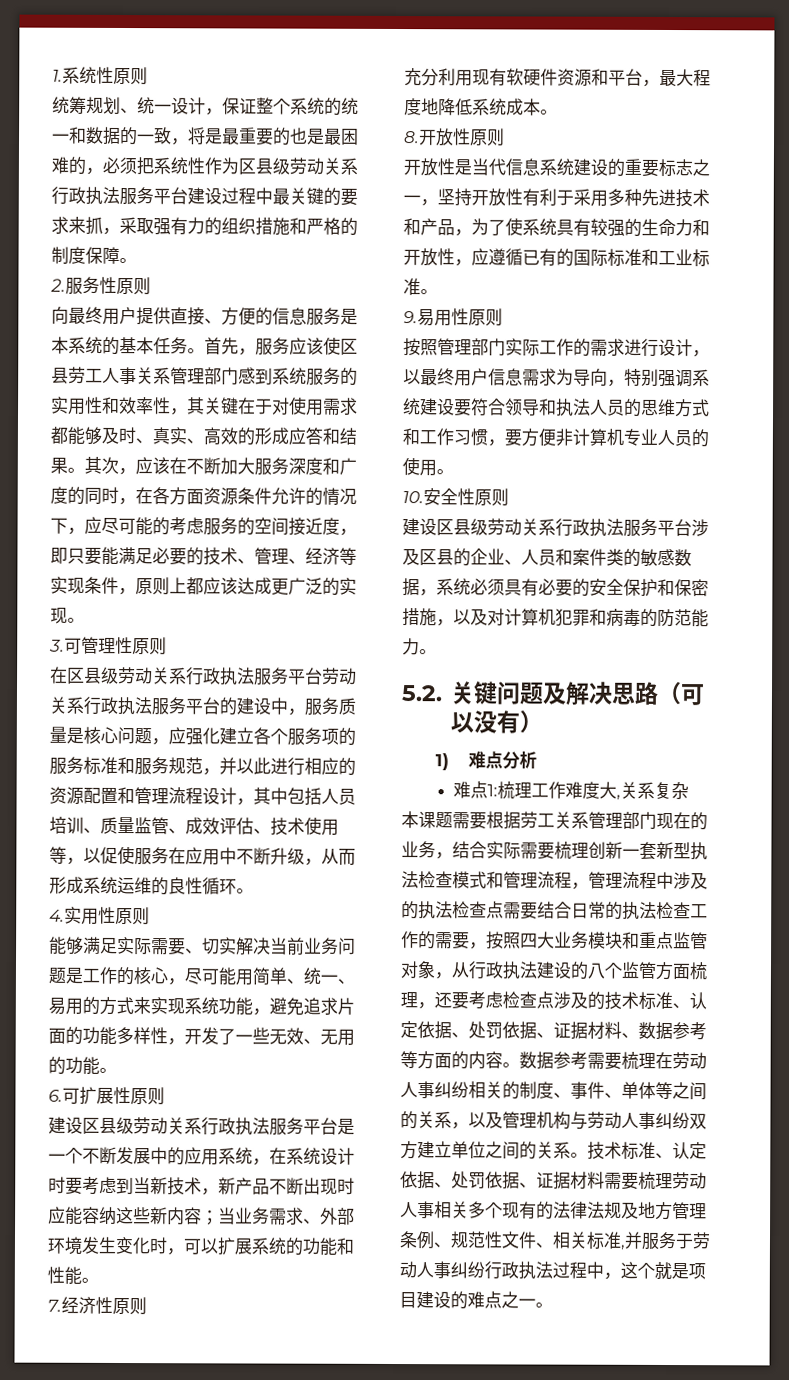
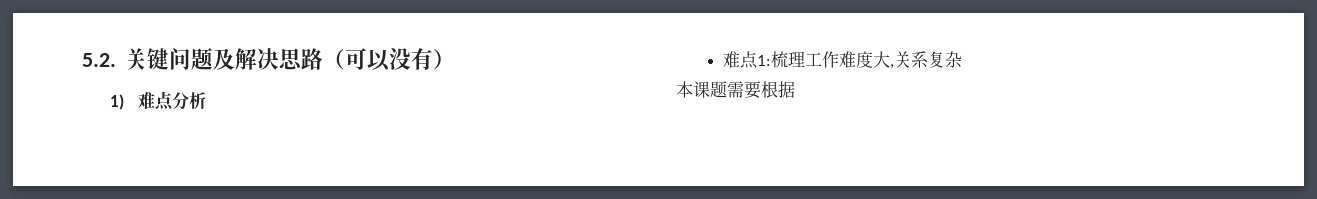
[52,66,148,86] [52,96,359,116] [52,126,359,146] [51,156,358,176] [51,186,358,206] [51,216,358,236] [51,246,137,264] [50,276,151,296] [51,306,358,326] [51,336,358,356] [51,366,358,386] [51,396,358,416] [50,426,357,446] [50,456,357,476] [50,486,357,506] [50,516,357,536] [50,546,357,566] [50,576,357,596] [50,607,85,624] [49,636,167,656] [50,666,357,686] [49,696,356,716] [49,726,356,746] [49,756,356,776] [49,786,356,806] [49,816,339,836] [49,845,356,866] [49,876,254,896] [49,906,150,926] [49,936,356,956] [48,966,355,986] [48,996,355,1016] [48,1026,355,1046] [48,1056,117,1075] [48,1086,165,1106] [48,1116,355,1136] [48,1146,355,1166] [48,1176,355,1196] [48,1206,355,1226] [47,1236,354,1256] [47,1266,99,1285] [47,1296,147,1316] [404,68,711,87] [404,98,558,116] [404,128,505,147] [403,158,710,178] [403,188,710,208] [403,217,710,237] [403,248,710,268] [403,278,438,296] [403,308,503,327] [403,338,710,358] [403,368,710,388] [403,398,710,418] [402,428,709,448] [402,457,454,477] [402,488,509,507] [402,518,709,537] [402,548,692,567] [402,578,709,597] [402,608,709,628] [402,638,437,656] 1.系统性原则 // 统筹规划、统一设计，保证整个系统的统一和数据的一致，将是最重要的也是最困难的，必须把系统性作为区县级劳动关系行政执法服务平台建设过程中最关键的要求来抓，采取强有力的组织措施和严格的制度保障。 // 2.服务性原则 // 向最终用户提供直接、方便的信息服务是本系统的基本任务。首先，服务应该使区县劳工人事关系管理部门感到系统服务的实用性和效率性，其关键在于对使用需求都能够及时、真实、高效的形成应答和结果。其次，应该在不断加大服务深度和广度的同时，在各方面资源条件允许的情况下，应尽可能的考虑服务的空间接近度，即只要能满足必要的技术、管理、经济等实现条件，原则上都应该达成更广泛的实现。 // 3.可管理性原则 // 在区县级劳动关系行政执法服务平台劳动关系行政执法服务平台的建设中，服务质量是核心问题，应强化建立各个服务项的服务标准和服务规范，并以此进行相应的资源配置和管理流程设计，其中包括人员培训、质量监管、成效评估、技术使用等，以促使服务在应用中不断升级，从而形成系统运维的良性循环。 // 4.实用性原则 // 能够满足实际需要、切实解决当前业务问题是工作的核心，尽可能用简单、统一、易用的方式来实现系统功能，避免追求片面的功能多样性，开发了一些无效、无用的功能。 // 6.可扩展性原则 // 建设区县级劳动关系行政执法服务平台是一个不断发展中的应用系统，在系统设计时要考虑到当新技术，新产品不断出现时应能容纳这些新内容；当业务需求、外部环境发生变化时，可以扩展系统的功能和性能。 // 7.经济性原则 // 充分利用现有软硬件资源和平台，最大程度地降低系统成本。 // 8.开放性原则 // 开放性是当代信息系统建设的重要标志之一，坚持开放性有利于采用多种先进技术和产品，为了使系统具有较强的生命力和开放性，应遵循已有的国际标准和工业标准。 // 9.易用性原则 // 按照管理部门实际工作的需求进行设计，以最终用户信息需求为导向，特别强调系统建设要符合领导和执法人员的思维方式和工作习惯，要方便非计算机专业人员的使用。 // 10.安全性原则 // 建设区县级劳动关系行政执法服务平台涉及区县的企业、人员和案件类的敏感数据，系统必须具有必要的安全保护和保密措施，以及对计算机犯罪和病毒的防范能力。 // -> (82, 60) none
[520,811,708,831] [401,841,708,861] [401,871,708,890] [401,901,708,920] [401,931,708,950] [400,961,708,981] [400,991,707,1010] [400,1021,707,1041] [400,1051,707,1070] [400,1081,707,1101] [400,1111,707,1130] [400,1141,707,1160] [400,1171,707,1190] [400,1201,707,1221] [399,1231,711,1250] [399,1261,706,1280] [399,1291,553,1310] 劳工关系管理部门现在的业务，结合实际需要梳理创新一套新型执法检查模式和管理流程，管理流程中涉及的执法检查点需要结合日常的执法检查工作的需要，按照四大业务模块和重点监管对象，从行政执法建设的八个监管方面梳理，还要考虑检查点涉及的技术标准、认定依据、处罚依据、证据材料、数据参考等方面的内容。数据参考需要梳理在劳动人事纠纷相关的制度、事件、单体等之间的关系，以及管理机构与劳动人事纠纷双方建立单位之间的关系。技术标准、认定依据、处罚依据、证据材料需要梳理劳动人事相关多个现有的法律法规及地方管理条例、规范性文件、相关标准,并服务于劳动人事纠纷行政执法过程中，这个就是项目建设的难点之一。 -> (795, 89) none

